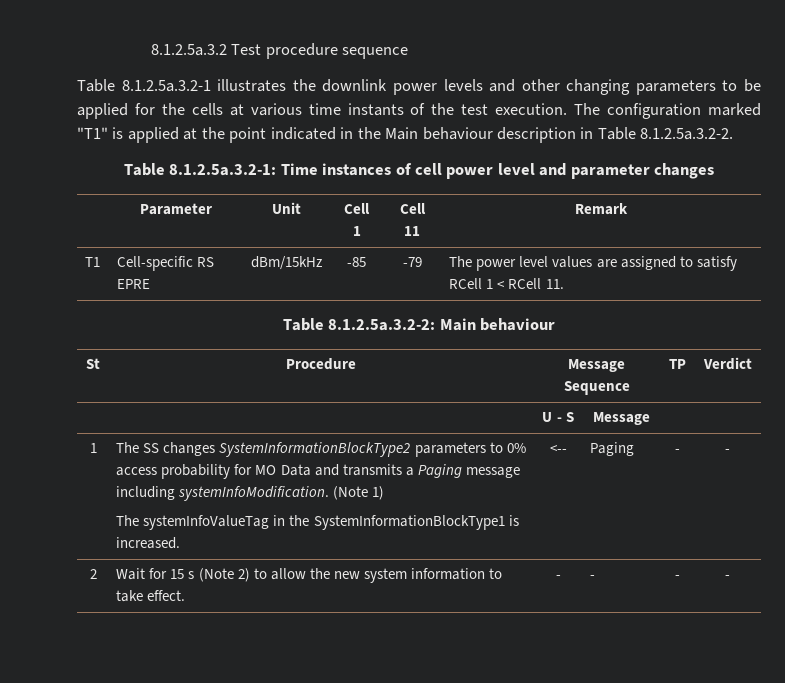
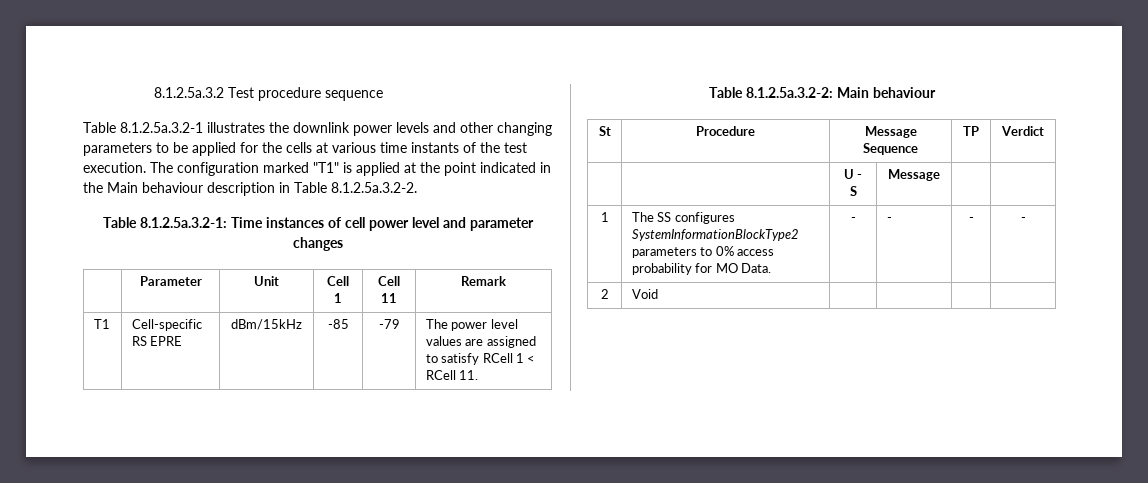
[163,442,216,456] changes -> [674,212,735,224] configures
[280,464,520,478] [116,486,385,501] [116,515,519,530] [116,537,181,549] [549,445,567,453] [590,442,635,456] [674,449,680,453] [725,449,730,453] [89,569,97,579] [116,568,502,583] [116,590,186,602] Data and transmits a Paging message including systemInfoModification. (Note 1) // The systemInfoValueTag in the SystemInformationBlockType1 is increased. | <-- | Paging | - | - // 2 | Wait for 15 s (Note 2) to allow the new system information to take effect. -> [741,263,772,273] Data.
(730, 577) none -> [600,289,609,299] [631,289,658,299] // 2 | Void | | | |

